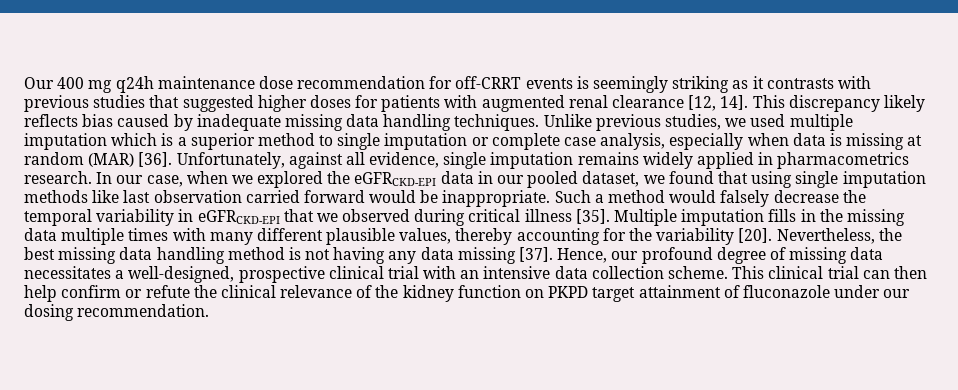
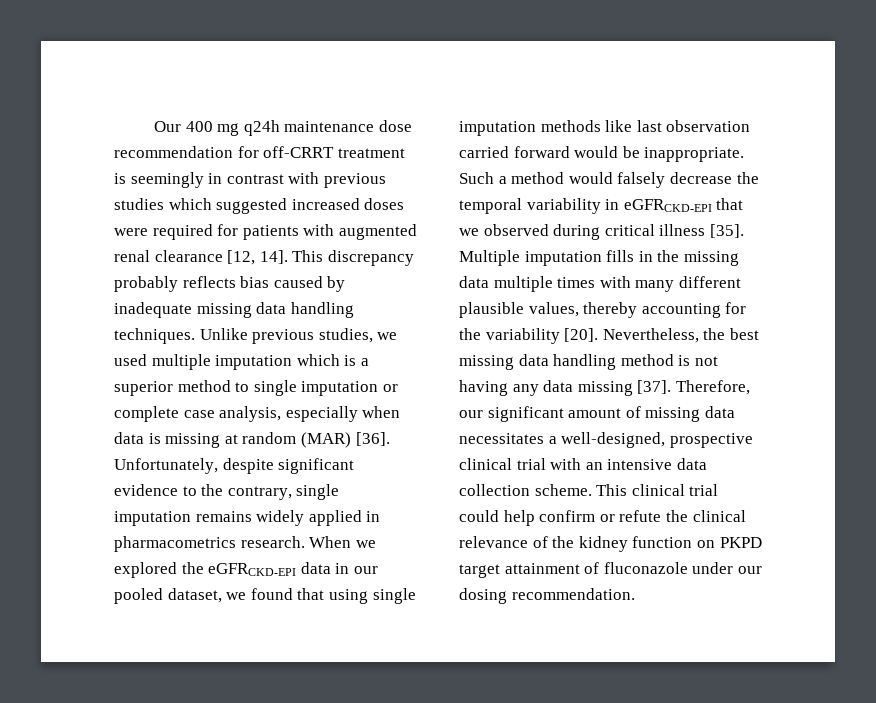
[525,78,573,89] events -> [337,148,405,158] treatment
[672,76,871,93] [24,95,351,112] striking as it contrasts with previous studies that suggested higher doses -> [208,172,386,188] [114,198,405,214] [114,224,213,240] in contrast with previous studies which suggested increased doses were required
[883,95,925,112] likely -> [114,276,178,292] probably
[288,152,440,169] against all evidence, -> [222,458,355,474] [114,484,292,500] despite significant evidence to the contrary,
[96,171,228,187] In our case, when -> [309,536,352,548] When
[557,247,766,264] Hence, our profound degree -> [675,380,750,395] [459,406,622,422] Therefore, our significant amount
[862,266,927,279] can then -> [459,510,499,522] could

